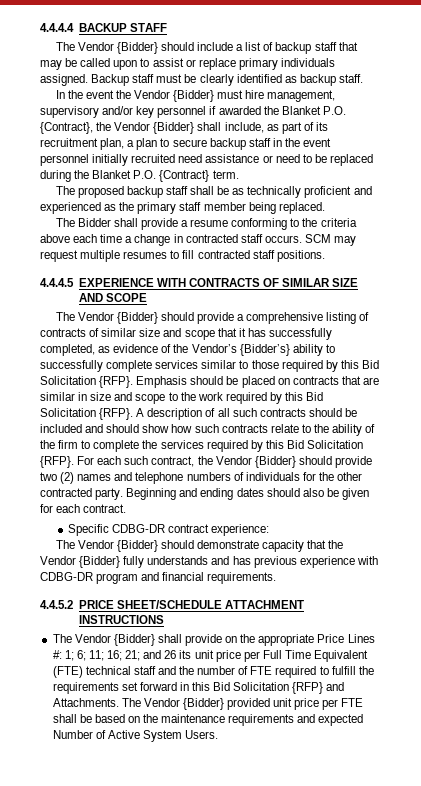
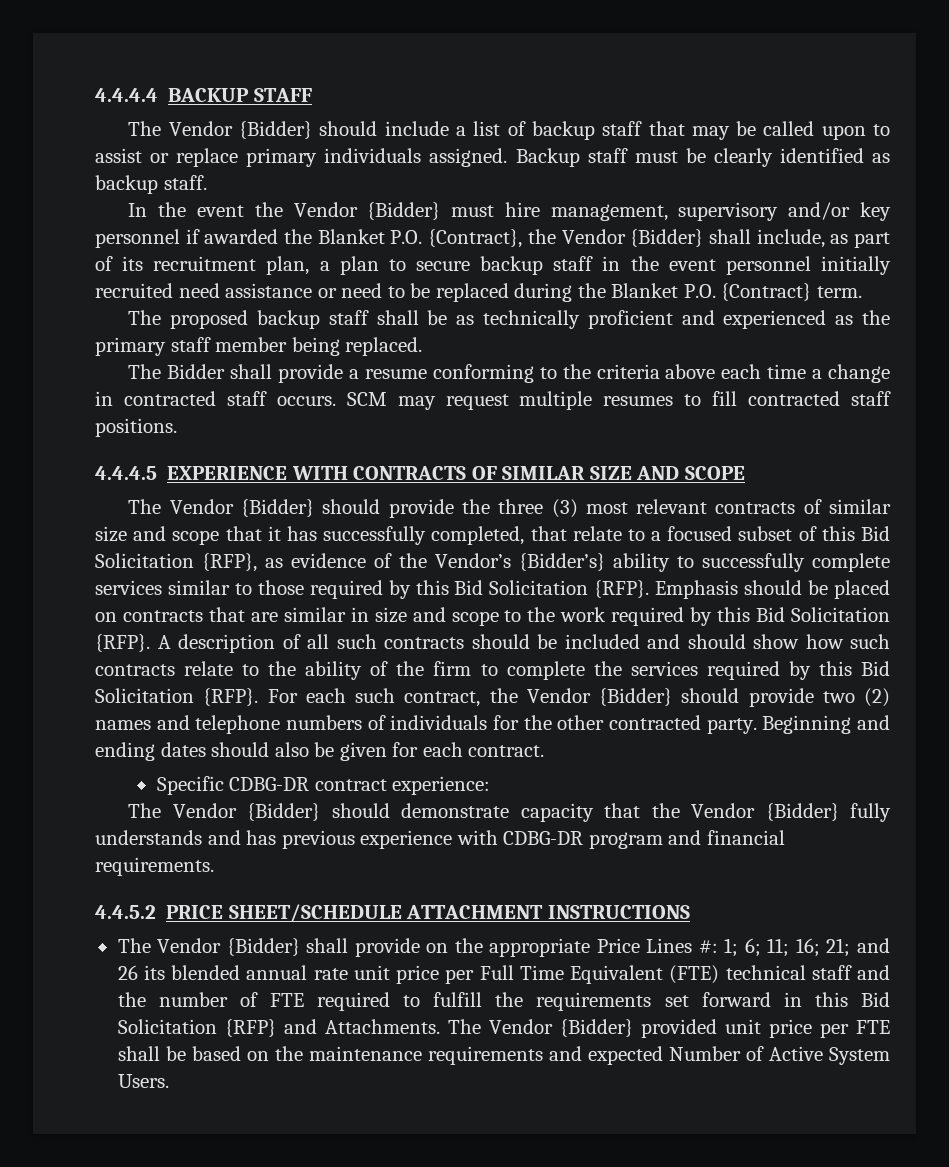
[237,312,370,324] a comprehensive listing of -> [461,499,708,518] the three (3) most relevant
(95, 350) none -> [530,526,890,541] [95,553,257,572] that relate to a focused subset of this Bid Solicitation {RFP},
(192, 654) none -> [171,965,348,980] blended annual rate

